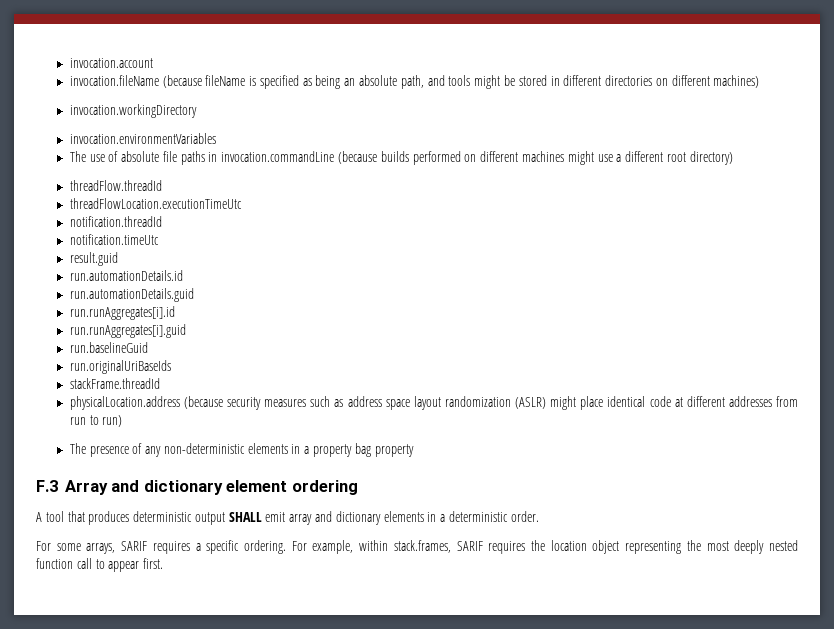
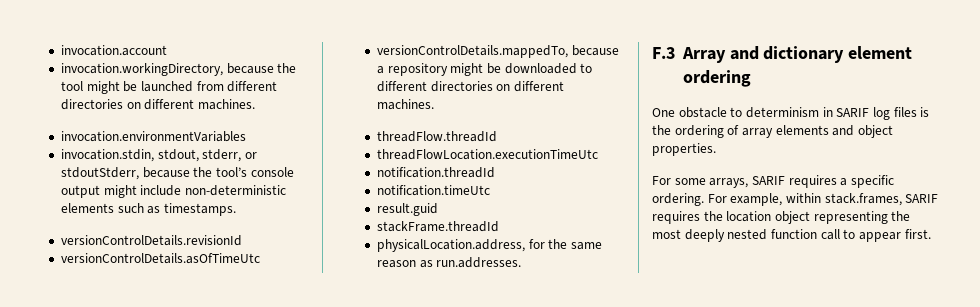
[69,75,760,89] [69,104,197,118] invocation.fileName (because fileName is specified as being an absolute path, and tools might be stored in different directories on different machines) // invocation.workingDirectory -> [60,63,297,76] [60,81,278,94] [60,99,255,110] invocation.workingDirectory, because the tool might be launched from different directories on different machines.
[69,151,733,165] The use of absolute file paths in invocation.commandLine (because builds performed on different machines might use a different root directory) -> [60,149,257,162] [60,167,294,180] [60,185,286,198] [60,203,236,216] [60,235,242,246] [60,253,260,264] [376,45,619,58] [376,63,593,76] [376,81,564,92] [376,99,434,110] invocation.stdin, stdout, stderr, or stdoutStderr, because the tool’s console output might include non-deterministic elements such as timestamps. // versionControlDetails.revisionId // versionControlDetails.asOfTimeUtc // versionControlDetails.mappedTo, because a repository might be downloaded to different directories on different machines.
[69,270,183,281] [69,288,194,302] [69,306,175,320] [69,324,186,338] [69,342,148,353] [69,360,171,374] [69,378,160,389] [69,396,798,410] [69,415,123,427] [69,443,414,457] run.automationDetails.id // run.automationDetails.guid // run.runAggregates[i].id // run.runAggregates[i].guid // run.baselineGuid // run.originalUriBaseIds // stackFrame.threadId // physicalLocation.address (because security measures such as address space layout randomization (ASLR) might place identical code at different addresses from run to run) // The presence of any non-deterministic elements in a property bag property -> [376,221,499,232] [376,239,602,252] [376,257,522,268] stackFrame.threadId // physicalLocation.address, for the same reason as run.addresses.
[36,511,539,525] A tool that produces deterministic output SHALL emit array and dictionary elements in a deterministic order. -> [652,107,930,120] [652,125,893,138] [652,143,716,156] One obstacle to determinism in SARIF log files is the ordering of array elements and object properties.

